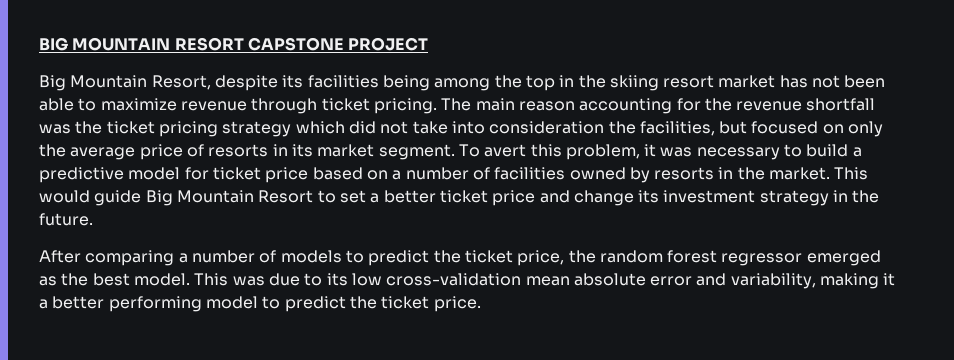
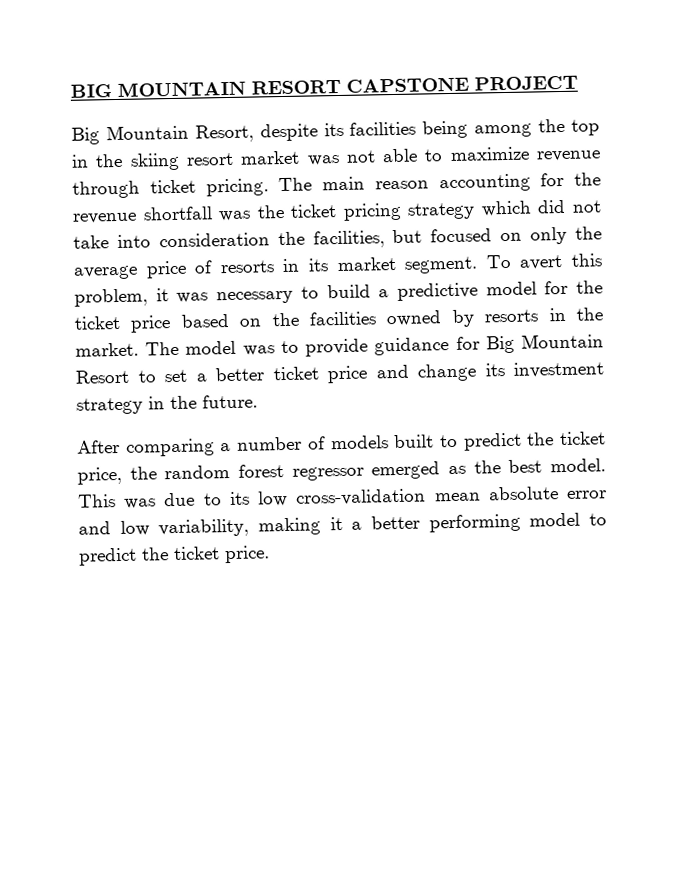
[779,75,886,88] has not been -> [306,150,376,166] was not
(209, 173) none -> [576,280,603,294] the
[392,167,490,180] a number of -> [271,312,299,327] the
[834,167,869,180] [39,190,142,206] This would guide -> [145,336,480,357] The model was to provide guidance for
(342, 256) none -> [393,434,435,449] built
(727, 279) none -> [119,520,150,536] low

